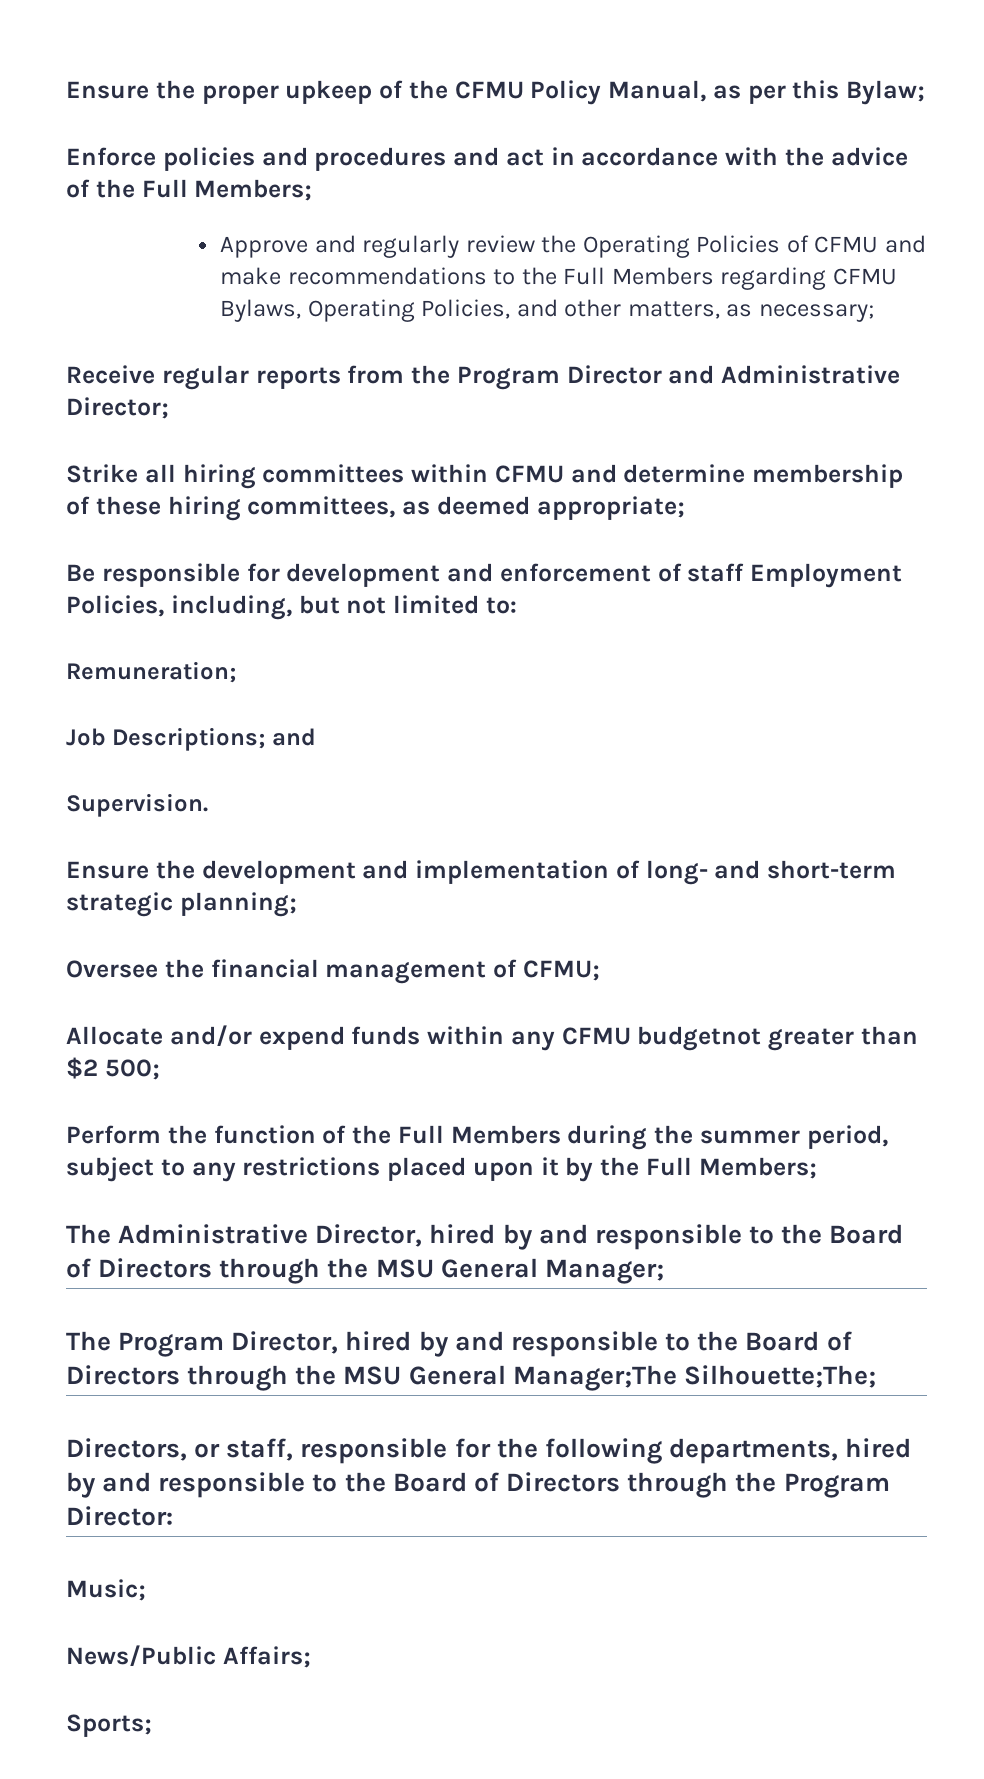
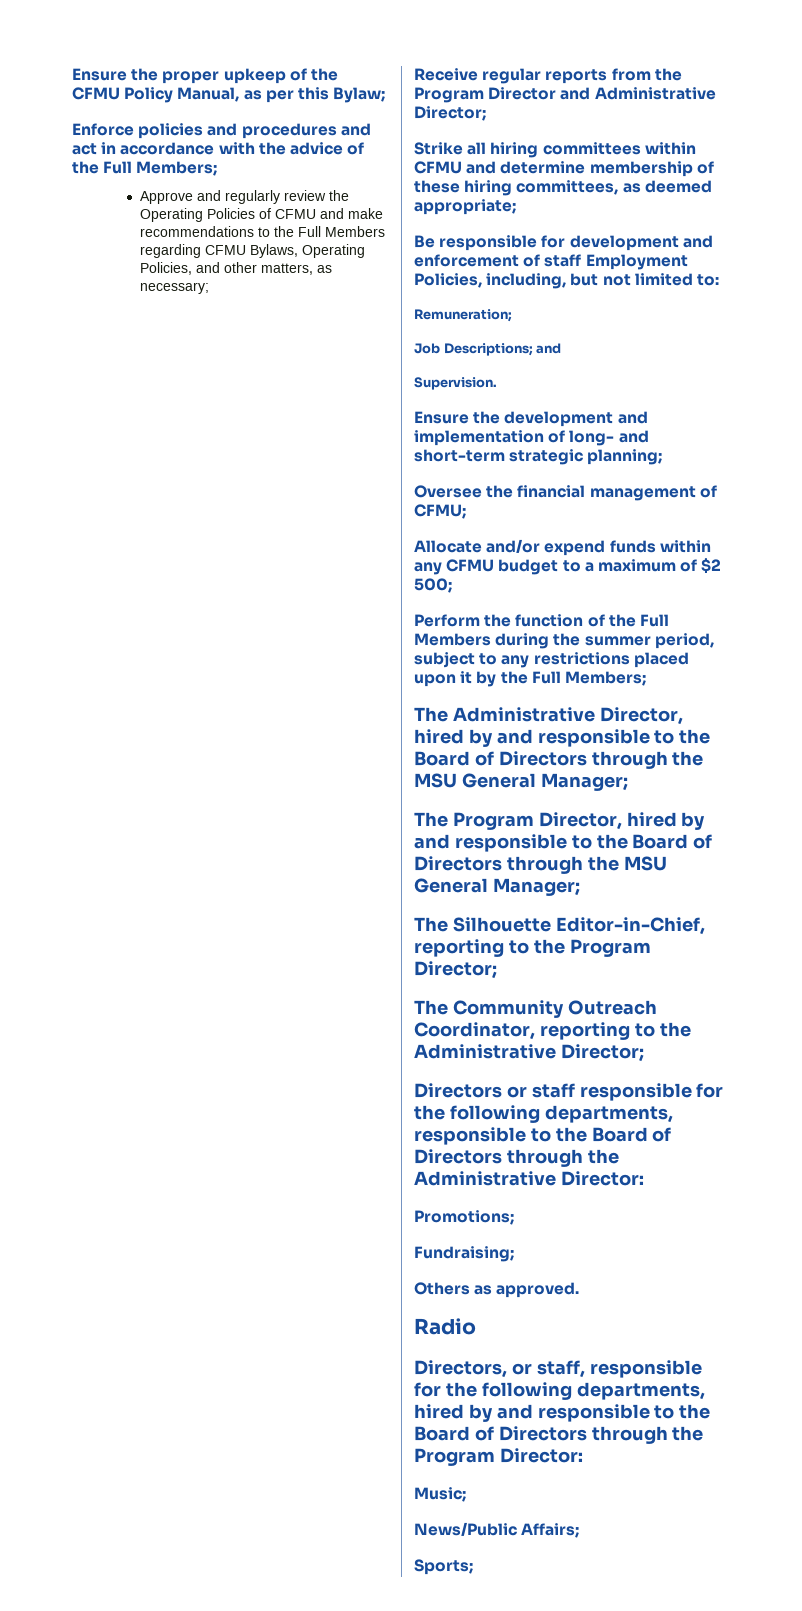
[637,1026,918,1051] budgetnot greater than -> [498,559,698,575] budget to a maximum of
[512,1365,876,1391] Manager;The Silhouette;The; -> [492,878,580,896] [414,917,705,935] [414,939,651,957] [414,961,497,979] [414,1000,657,1018] [414,1022,691,1040] [414,1044,644,1062] [414,1083,724,1101] [414,1105,673,1123] [414,1127,672,1145] [414,1149,619,1167] [414,1171,644,1186] [414,1210,514,1225] [414,1246,514,1262] [414,1282,580,1298] [414,1318,476,1335] Manager; // The Silhouette Editor-in-Chief, reporting to the Program Director; // The Community Outreach Coordinator, reporting to the Administrative Director; // Directors or staff responsible for the following departments, responsible to the Board of Directors through the Administrative Director: // Promotions; // Fundraising; // Others as approved. // Radio

